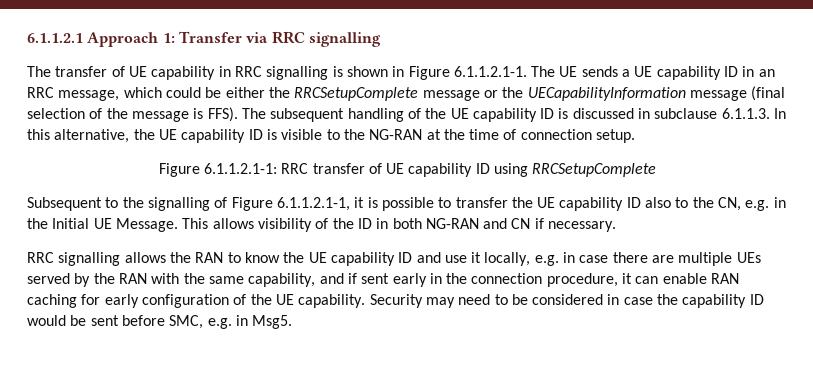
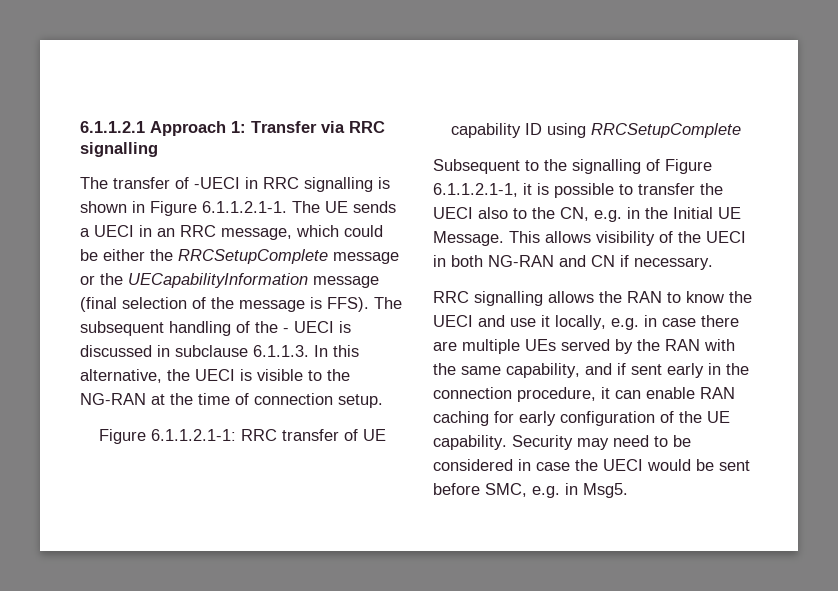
[128,66,216,80] UE capability -> [194,177,240,189] -UECI
[634,66,739,80] UE capability ID -> [94,225,134,237] UECI
[450,108,555,122] UE capability ID -> [283,321,334,333] - UECI
[158,129,263,143] UE capability ID -> [195,369,235,381] UECI
[537,197,641,211] UE capability ID -> [433,207,473,219] UECI
[357,218,372,229] ID -> [706,231,746,243] UECI
[308,252,413,266] UE capability ID -> [433,315,473,327] UECI
[682,294,764,308] capability ID -> [603,459,643,471] UECI

